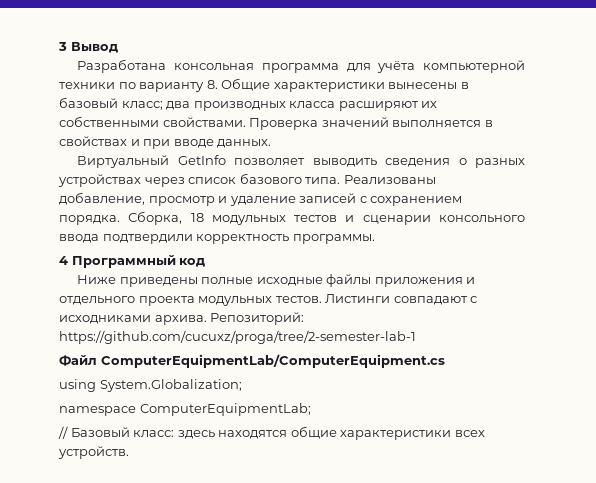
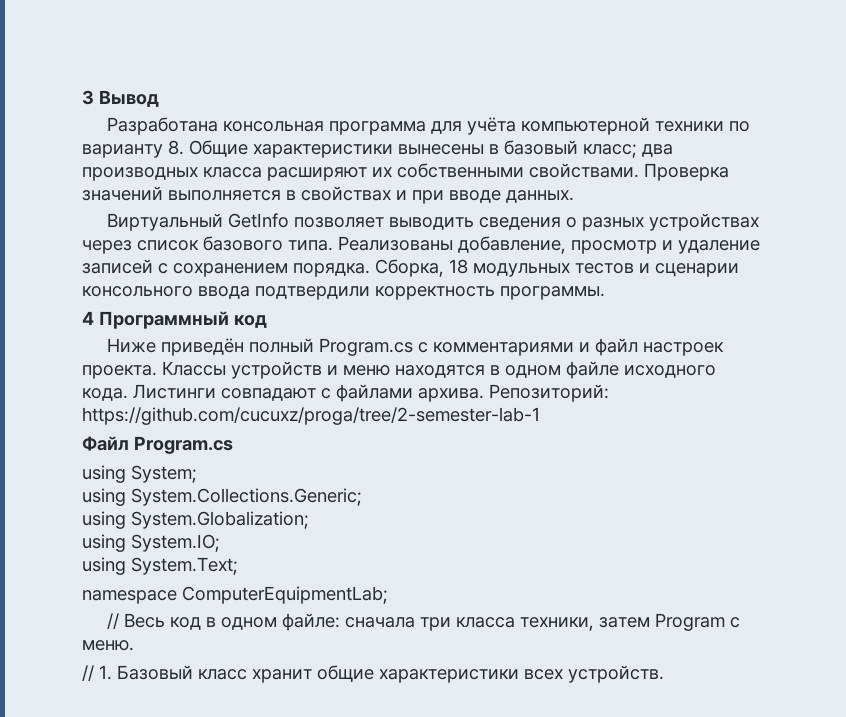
[119,274,476,287] [59,296,322,306] приведены полные исходные файлы приложения и отдельного проекта модульных тестов. -> [161,338,725,356] [82,361,716,379] [82,388,128,401] приведён полный Program.cs с комментариями и файл настроек проекта. Классы устройств и меню находятся в одном файле исходного кода.
[59,315,151,324] исходниками -> [336,384,413,402] файлами
[100,354,445,368] [59,379,242,392] [59,403,311,416] [58,426,288,439] ComputerEquipmentLab/ComputerEquipment.cs // using System.Globalization; // namespace ComputerEquipmentLab; // // Базовый класс: здесь находятся -> [134,436,233,454] [82,465,197,483] [82,488,362,506] [82,511,309,529] [82,534,220,552] [82,557,238,575] [82,586,388,604] [107,613,741,631] [82,640,134,651] [82,665,312,683] Program.cs // using System; // using System.Collections.Generic; // using System.Globalization; // using System.IO; // using System.Text; // namespace ComputerEquipmentLab; // // Весь код в одном файле: сначала три класса техники, затем Program с меню. // // 1. Базовый класс хранит

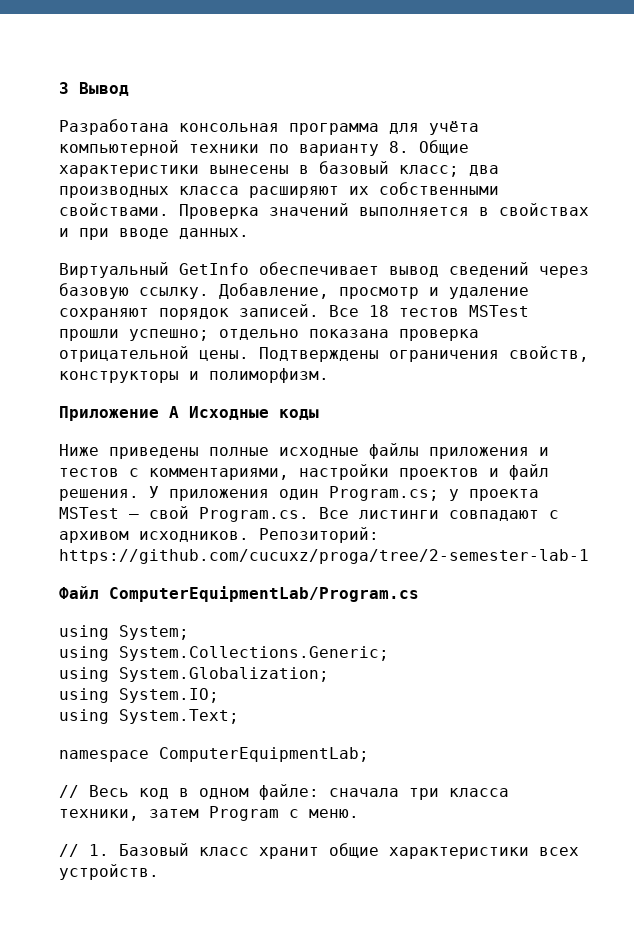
[294,213,760,231] [82,236,760,254] [82,259,739,277] [82,286,605,300] [82,311,267,329] [107,338,725,356] [82,361,716,379] [82,384,484,402] позволяет выводить сведения о разных устройствах через список базового типа. Реализованы добавление, просмотр и удаление записей с сохранением порядка. Сборка, 18 модульных тестов и сценарии консольного ввода подтвердили корректность программы. // 4 Программный код // Ниже приведён полный Program.cs с комментариями и файл настроек проекта. Классы устройств и меню находятся в одном файле исходного кода. Листинги совпадают с файлами архива. -> [259,262,589,278] [59,283,529,299] [59,304,529,320] [59,329,479,341] [59,346,589,362] [59,368,329,383] [59,406,319,421] [59,443,549,459] [59,464,549,480] [59,486,539,501] [59,506,559,522] [59,531,249,543] обеспечивает вывод сведений через базовую ссылку. Добавление, просмотр и удаление сохраняют порядок записей. Все 18 тестов MSTest прошли успешно; отдельно показана проверка отрицательной цены. Подтверждены ограничения свойств, конструкторы и полиморфизм. // Приложение А Исходные коды // Ниже приведены полные исходные файлы приложения и тестов с комментариями, настройки проектов и файл решения. У приложения один Program.cs; у проекта MSTest — свой Program.cs. Все листинги совпадают с архивом исходников.
[134,436,233,454] Program.cs -> [109,586,419,602] ComputerEquipmentLab/Program.cs

